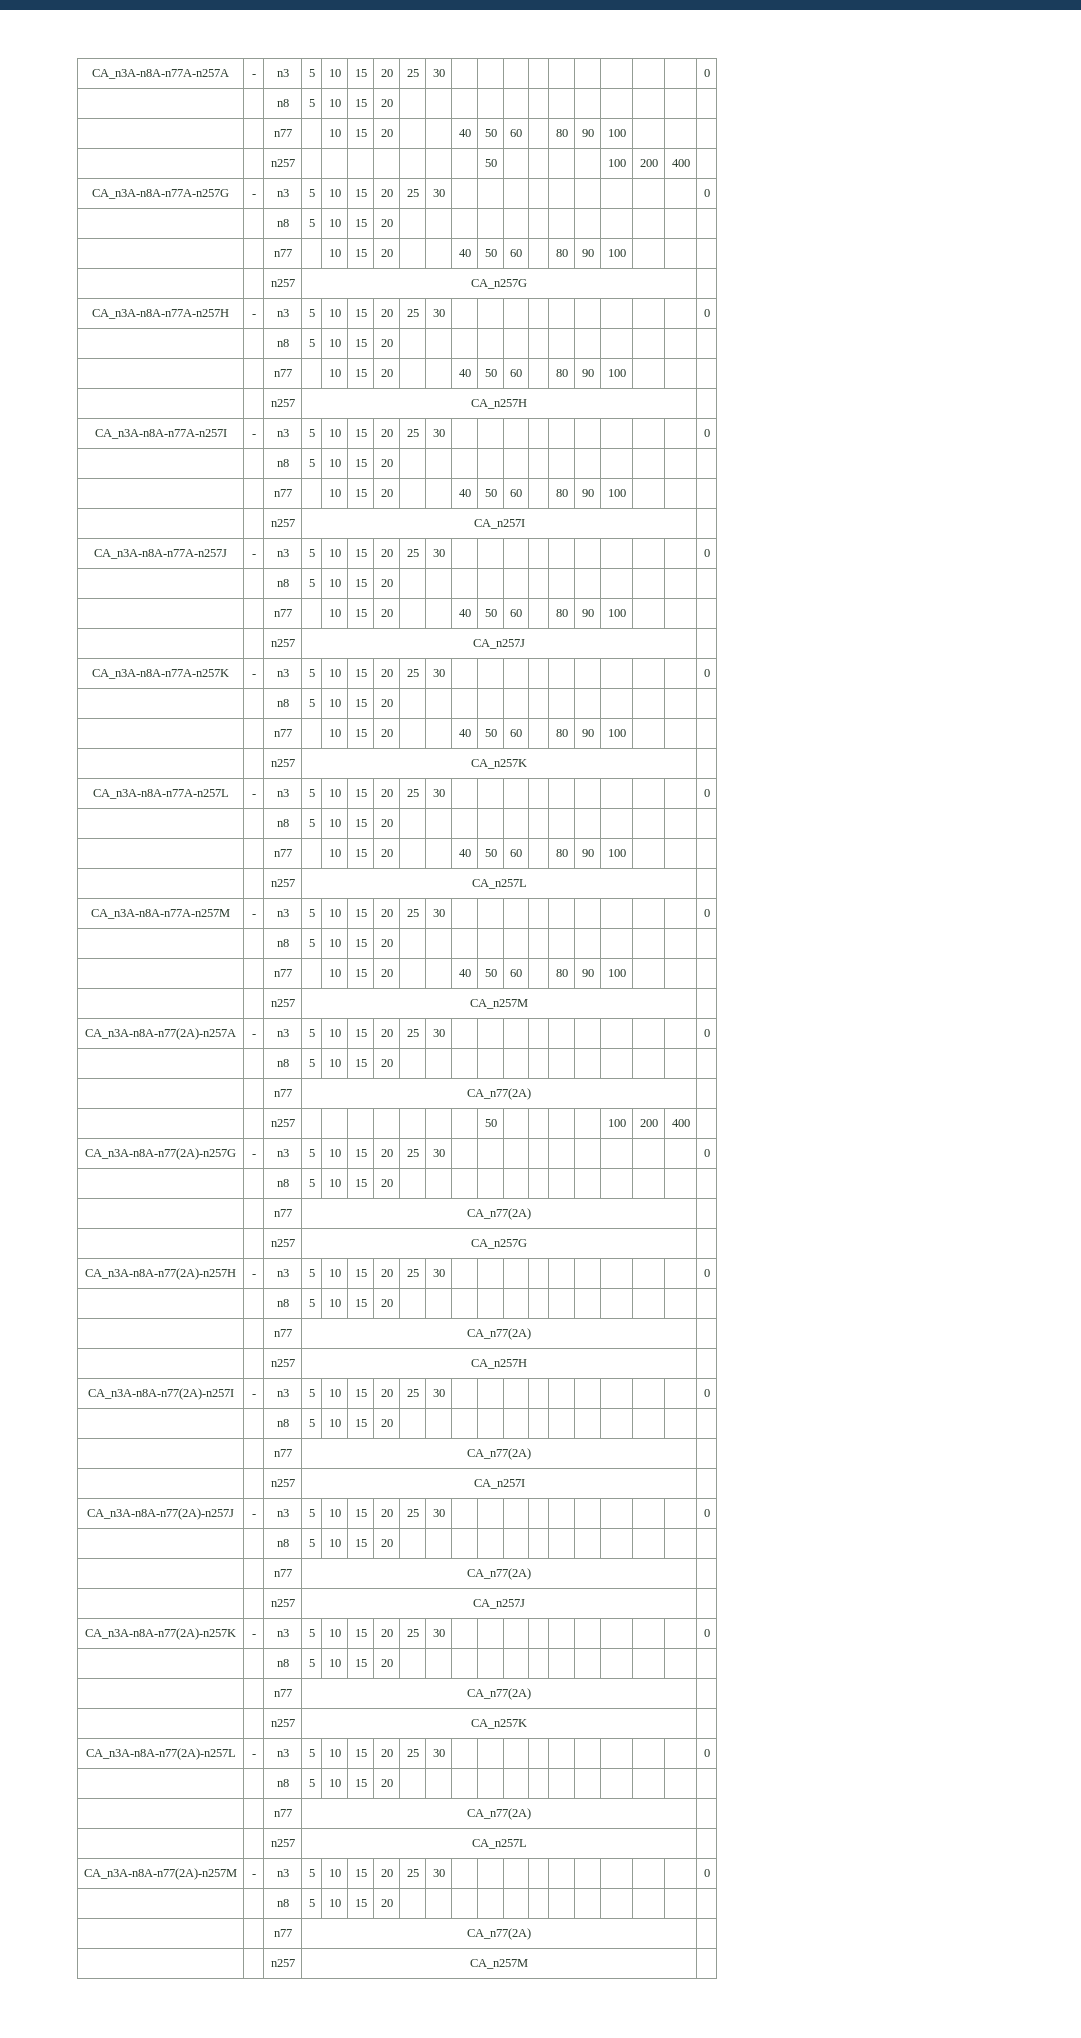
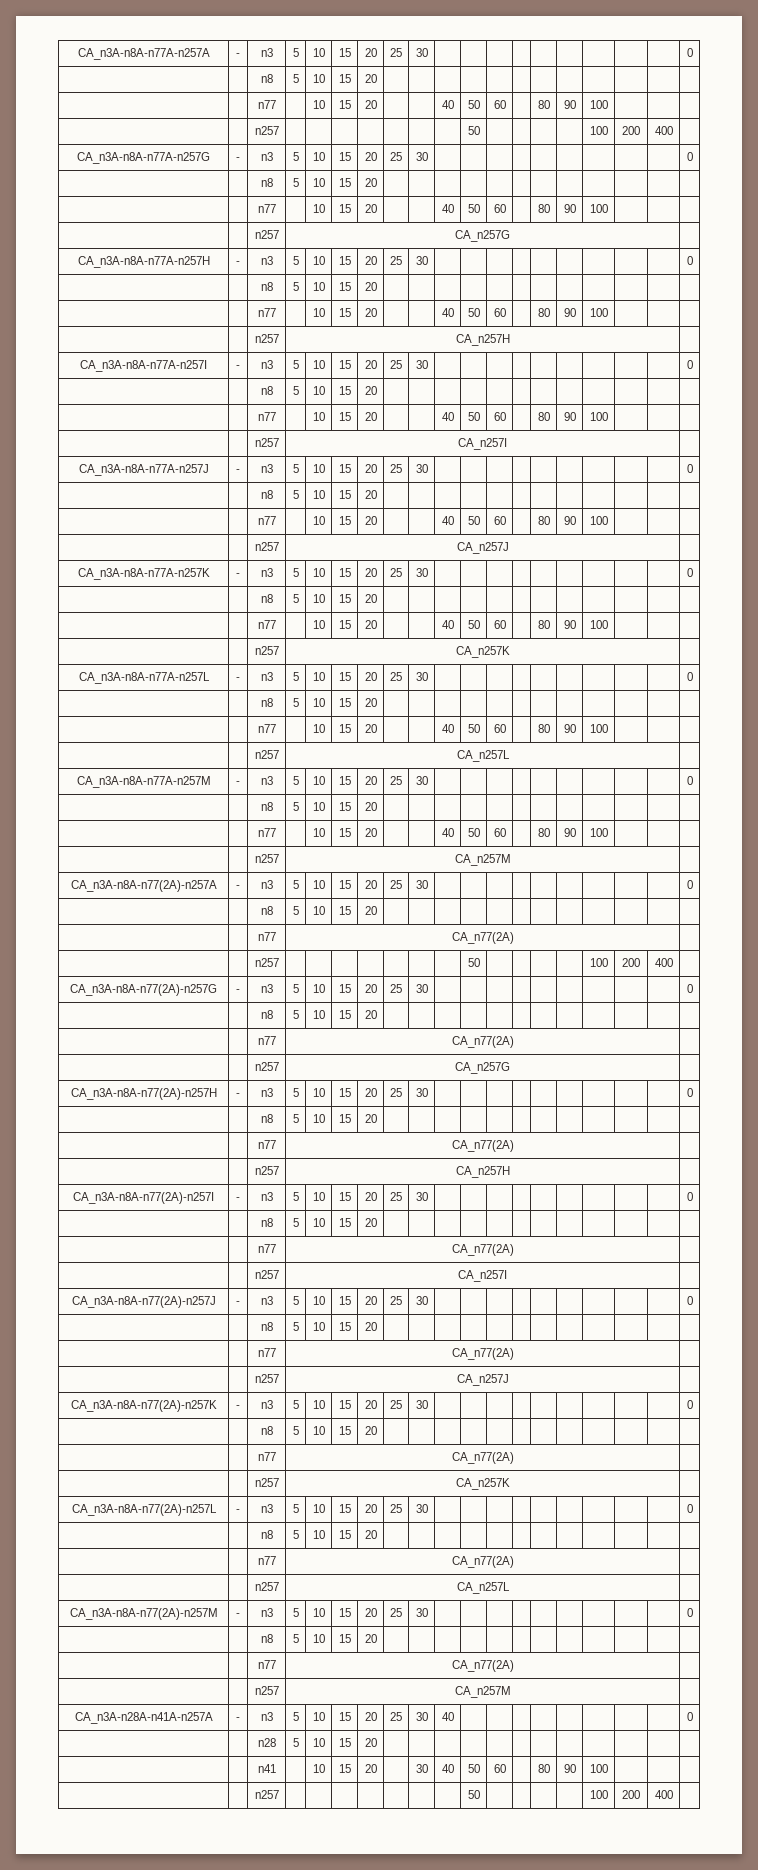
(528, 1964) none -> [74,1712,213,1724] [236,1717,240,1721] [260,1712,273,1721] [292,1712,299,1721] [312,1712,325,1721] [338,1712,351,1721] [364,1712,377,1721] [390,1712,402,1721] [415,1712,428,1721] [441,1712,454,1721] [686,1712,693,1721] [257,1738,276,1747] [292,1738,299,1747] [312,1738,325,1747] [338,1738,351,1747] [364,1738,377,1747] [257,1764,276,1773] [312,1764,325,1773] [338,1764,351,1773] [364,1764,377,1773] [415,1764,428,1773] [441,1764,454,1773] [467,1764,480,1773] [493,1764,506,1773] [537,1764,550,1773] [563,1764,576,1773] [589,1764,608,1773] [254,1790,279,1799] [467,1790,480,1799] [589,1790,608,1799] [622,1790,640,1799] [654,1790,673,1799] // CA_n3A-n28A-n41A-n257A | - | n3 | 5 | 10 | 15 | 20 | 25 | 30 | 40 | | | | | | | | | 0 // | | n28 | 5 | 10 | 15 | 20 | | | | | | | | | | | | // | | n41 | | 10 | 15 | 20 | | 30 | 40 | 50 | 60 | | 80 | 90 | 100 | | | // | | n257 | | | | | | | | 50 | | | | | 100 | 200 | 400 |

